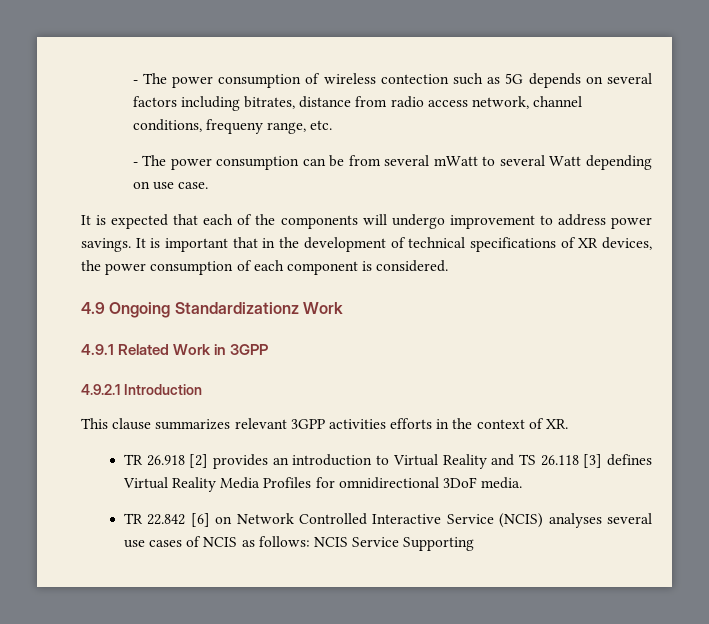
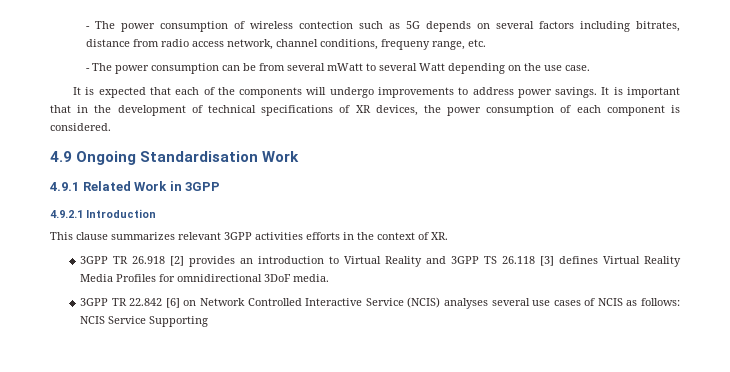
(150, 185) none -> [524,63,542,71] the
[449,215,535,229] improvement -> [377,87,454,98] improvements
[174,302,299,314] Standardizationz -> [140,151,259,162] Standardisation
(569, 424) none -> [80,256,109,264] 3GPP
(515, 460) none -> [451,256,480,264] 3GPP
(523, 483) none -> [80,298,109,306] 3GPP

